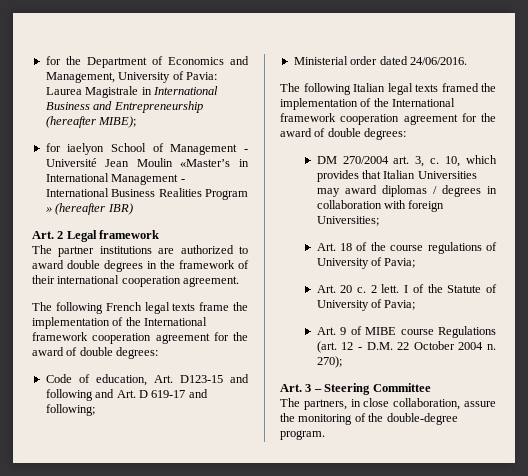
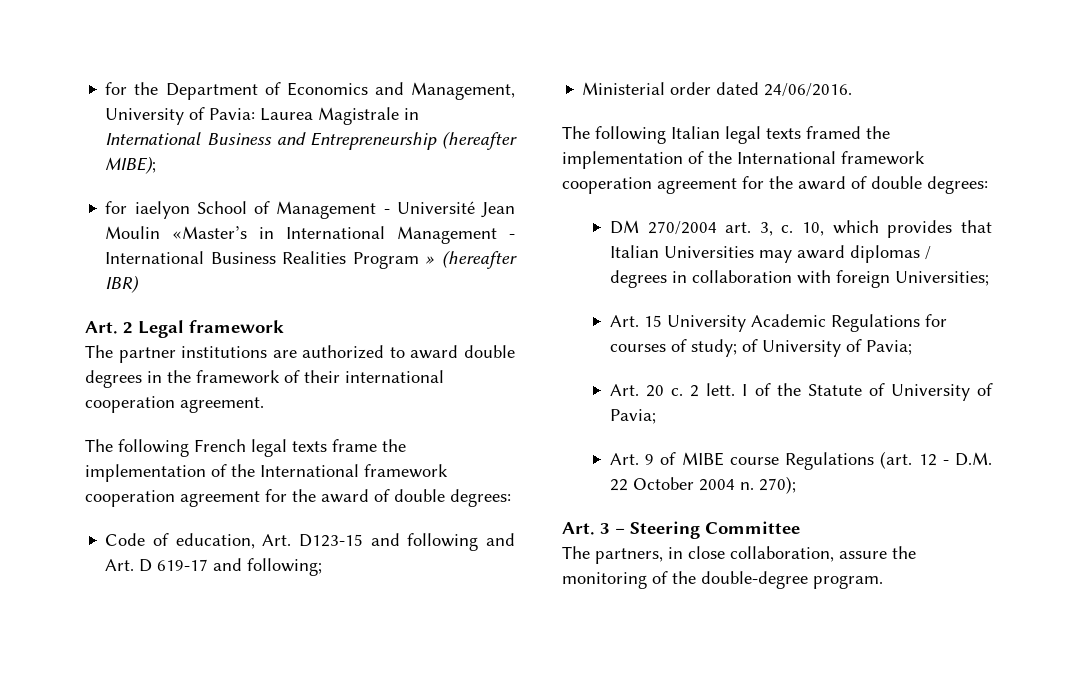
[340,242,482,254] 18 of the course regulations -> [643,314,947,332] [609,339,737,357] 15 University Academic Regulations for courses of study;

